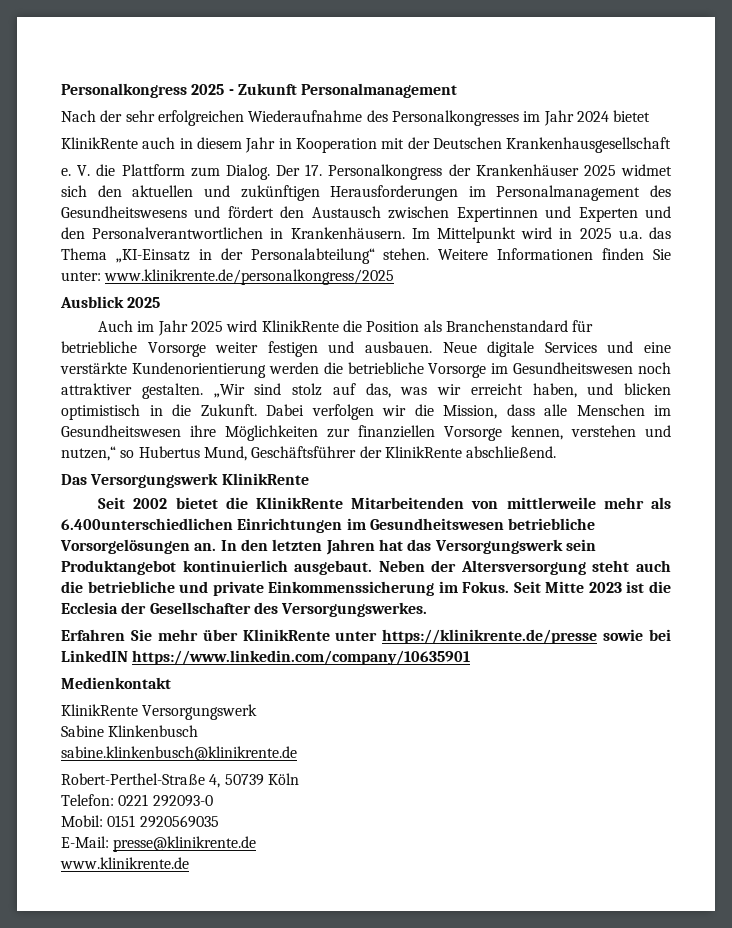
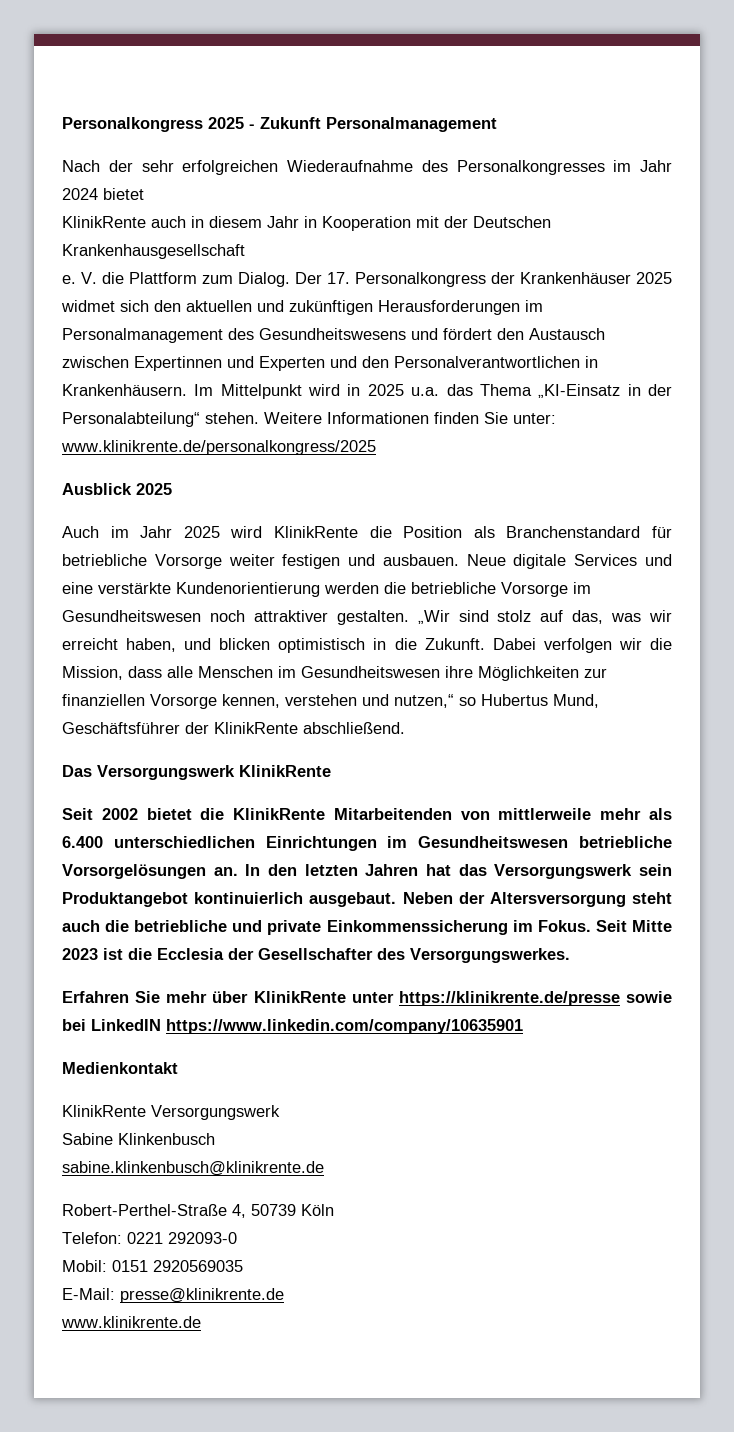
[61,518,233,530] 6.400unterschiedlichen -> [62,836,255,848] 6.400 unterschiedlichen

